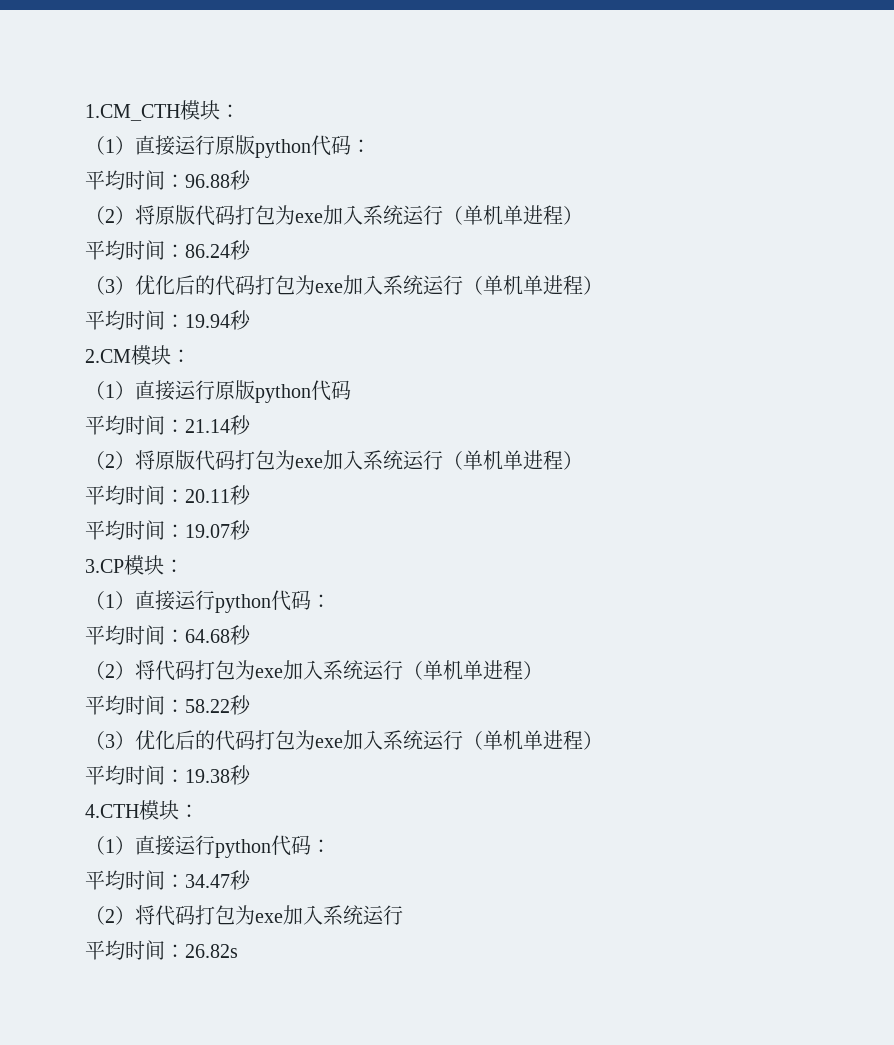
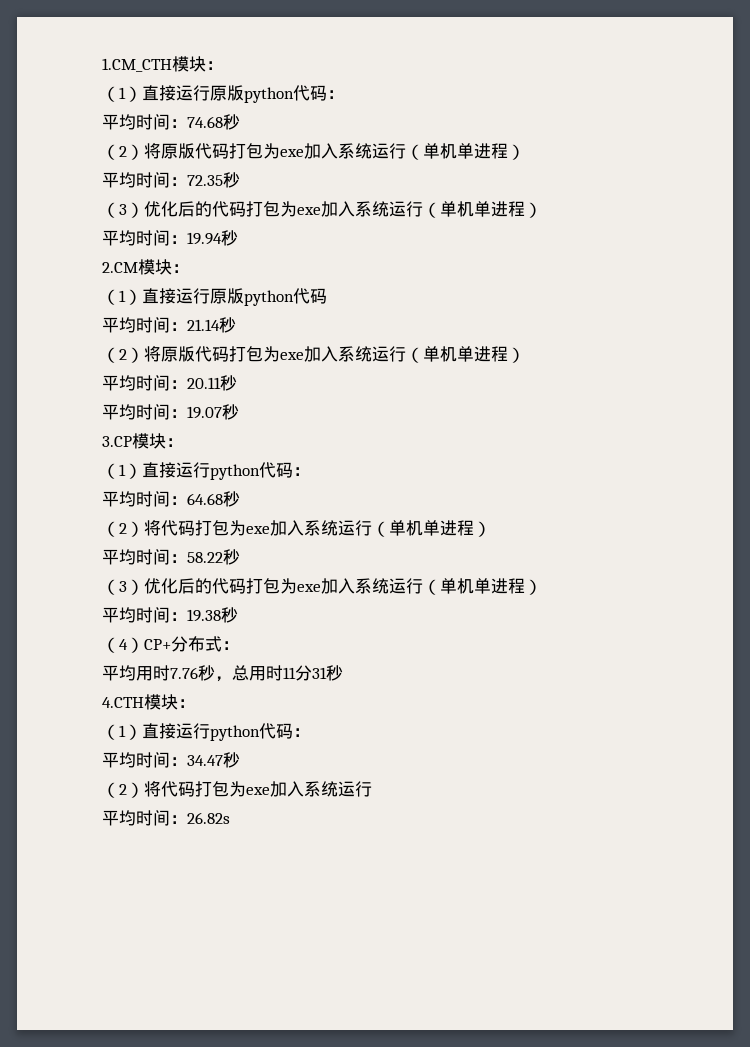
[185,174,230,188] 96.88 -> [187,116,223,128] 74.68
[185,244,230,258] 86.24 -> [187,175,223,186] 72.35
(251, 775) none -> [102,636,239,653] [102,665,343,682] // （4）CP+分布式： // 平均用时7.76秒，总用时11分31秒

